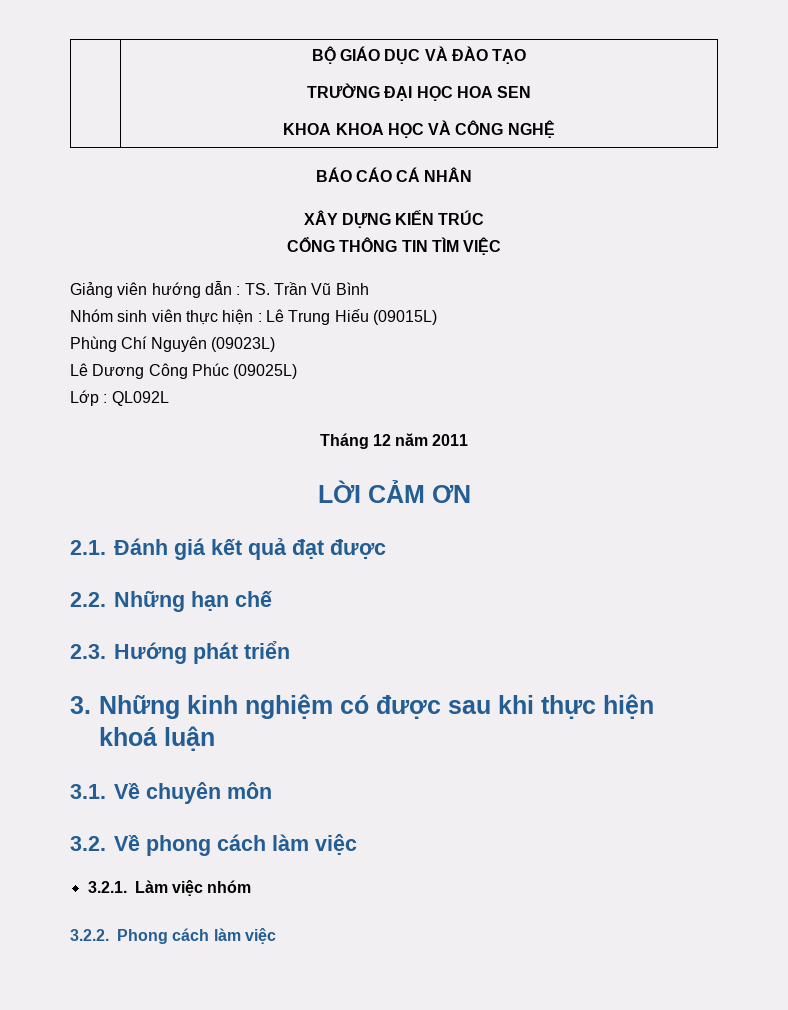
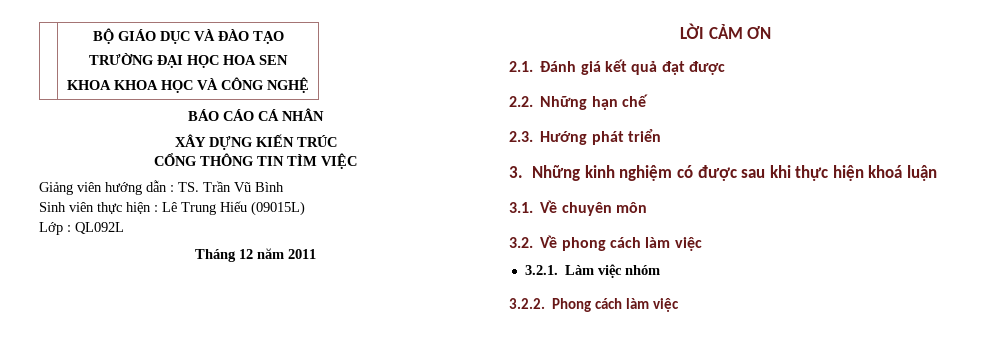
[70,309,148,322] Nhóm sinh -> [39,202,66,212] Sinh
[70,336,275,352] [70,363,298,379] // Phùng Chí Nguyên (09023L) // Lê Dương Công Phúc (09025L) -> (305, 208) none

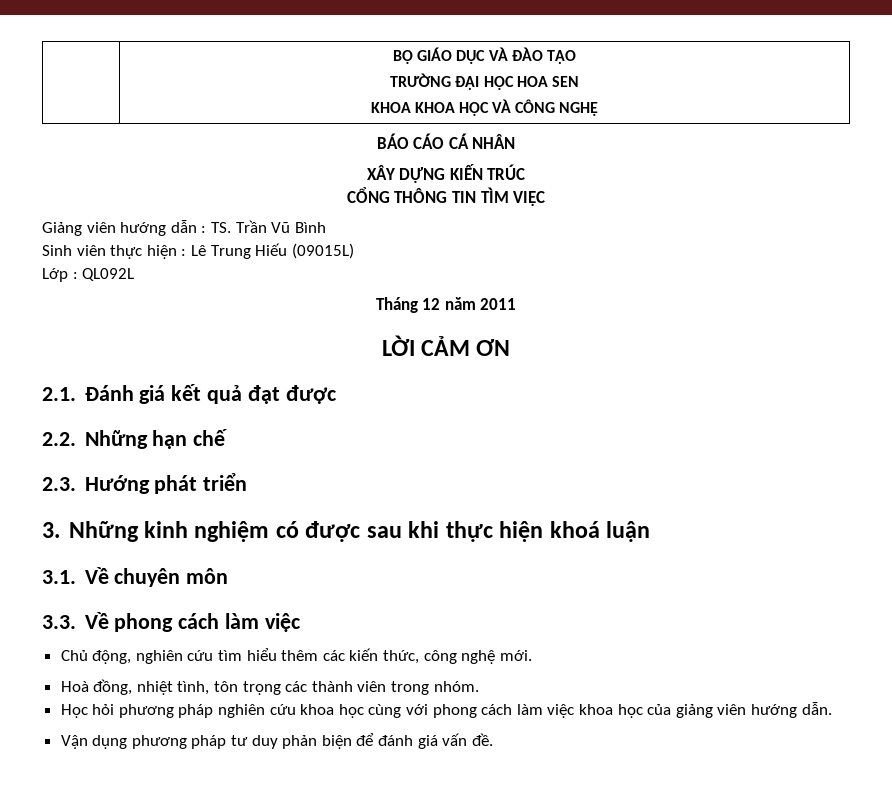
[509,237,533,248] 3.2. -> [42,615,76,629] 3.3.
[524,264,661,278] [509,298,679,312] 3.2.1. Làm việc nhóm // 3.2.2. Phong cách làm việc -> [60,648,532,664] [60,679,479,695] [60,702,832,718] [60,733,493,749] Chủ động, nghiên cứu tìm hiểu thêm các kiến thức, công nghệ mới. // Hoà đồng, nhiệt tình, tôn trọng các thành viên trong nhóm. // Học hỏi phương pháp nghiên cứu khoa học cùng với phong cách làm việc khoa học của giảng viên hướng dẫn. // Vận dụng phương pháp tư duy phản biện để đánh giá vấn đề.

